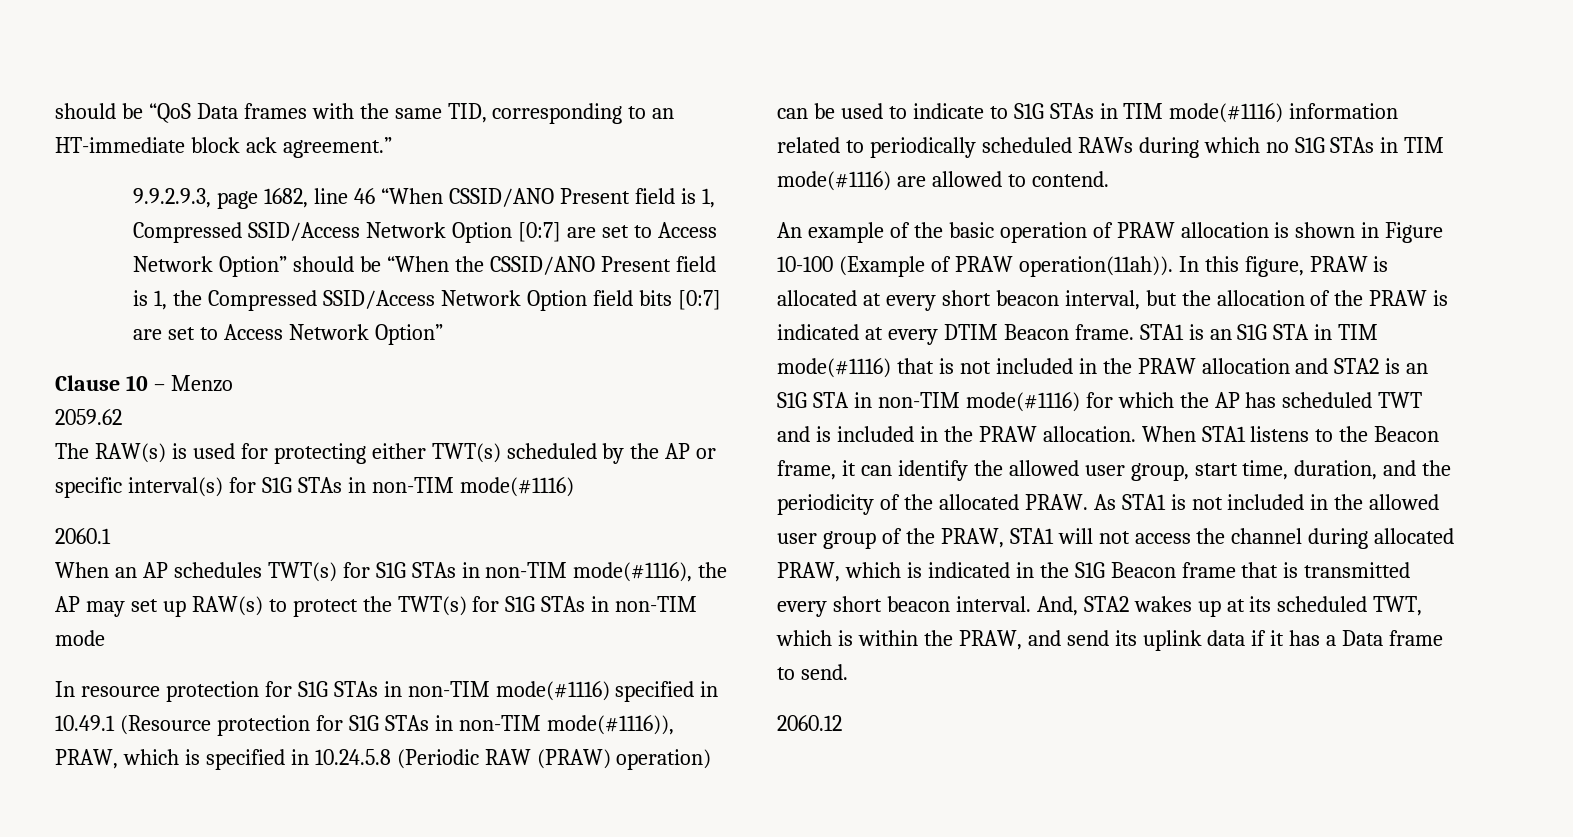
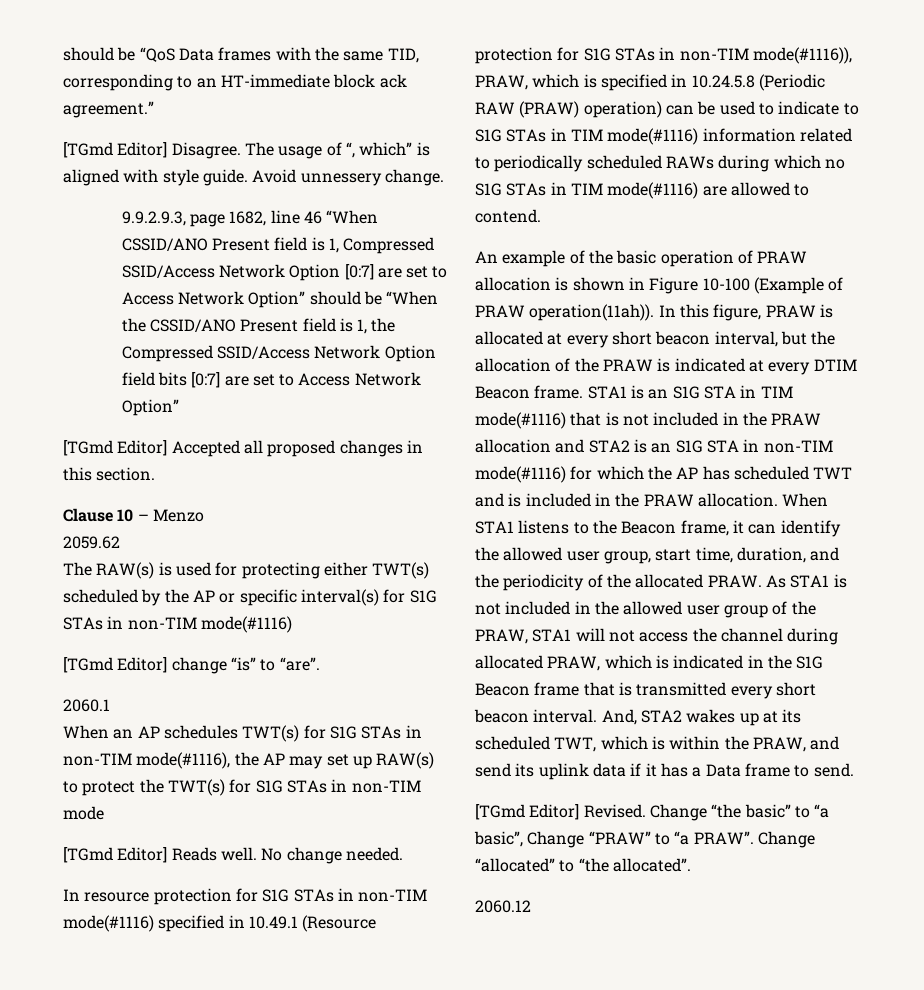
(392, 147) none -> [63,142,430,159] [63,169,444,186] // [TGmd Editor] Disagree. The usage of “, which” is aligned with style guide. Avoid unnessery change.
(444, 334) none -> [63,440,423,457] [63,467,156,481] // [TGmd Editor] Accepted all proposed changes in this section.
(574, 487) none -> [63,657,320,674] // [TGmd Editor] change “is” to “are”.
(105, 638) none -> [63,847,403,864] // [TGmd Editor] Reads well. No change needed.
(848, 672) none -> [475,804,830,821] [474,831,815,848] [475,858,691,872] // [TGmd Editor] Revised. Change “the basic” to “a basic”, Change “PRAW” to “a PRAW”. Change “allocated” to “the allocated”.

